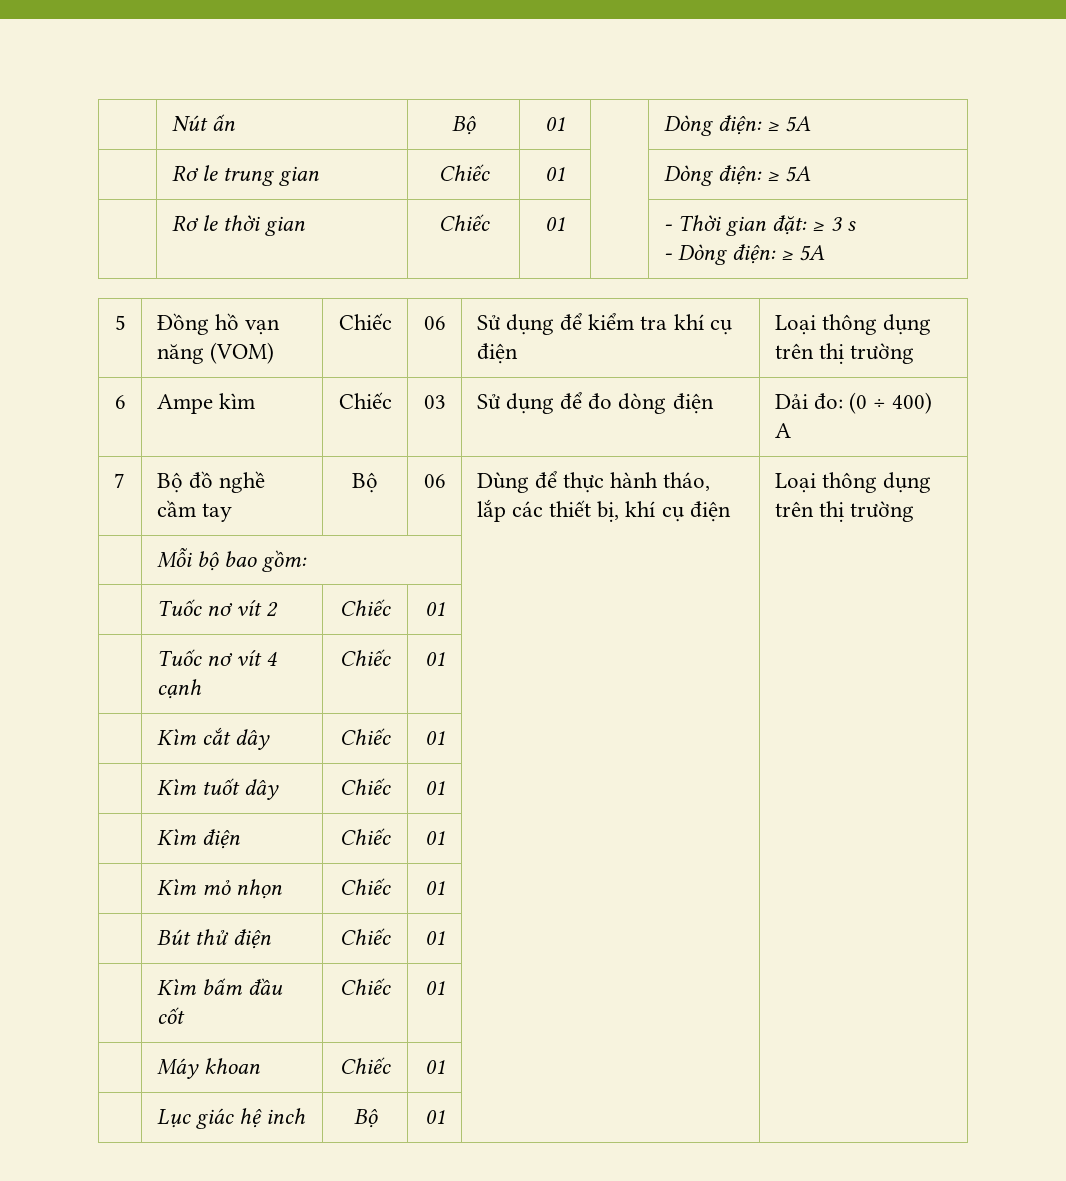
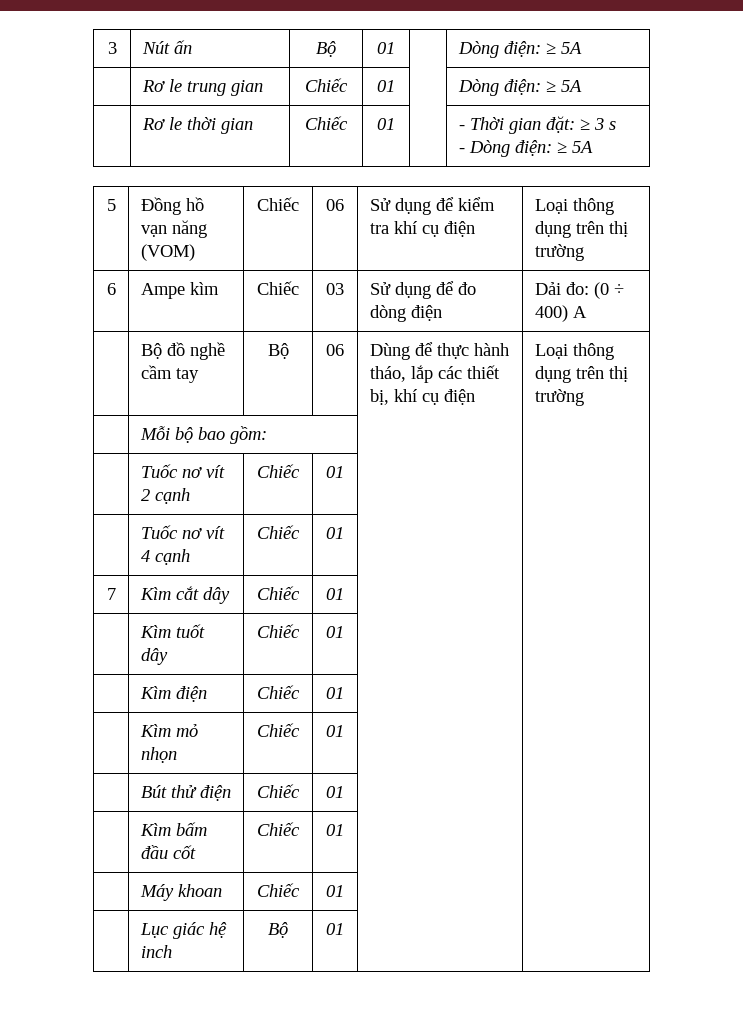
(171, 123) none -> [107,42,117,54] 3
[113,473,125,488] 7 -> (587, 312) none
(279, 609) none -> [154,488,190,504] cạnh
(445, 658) none -> [106,588,116,600] 7

